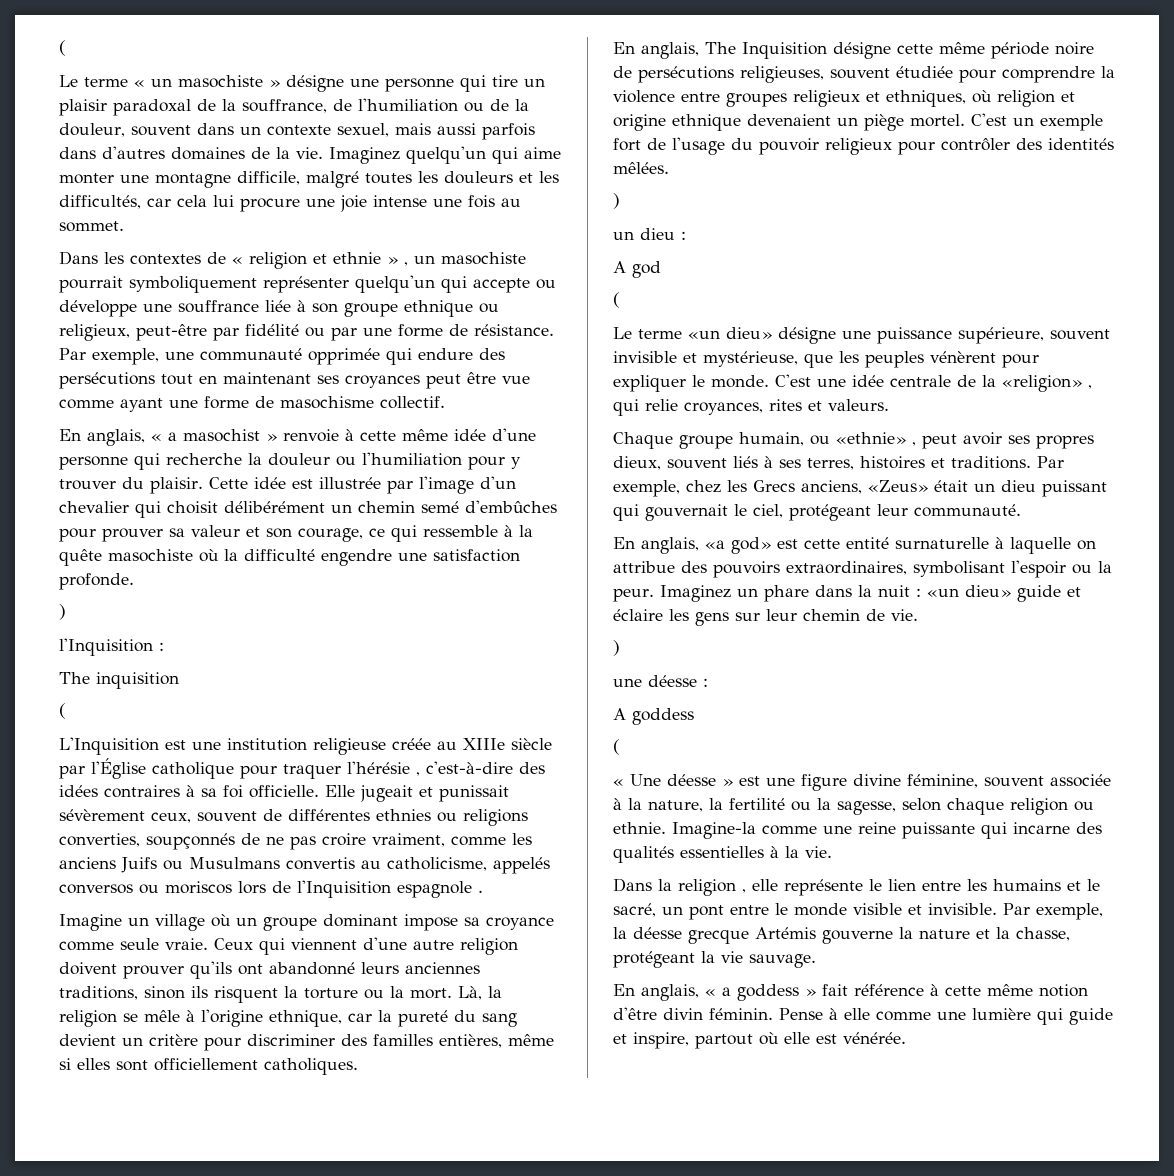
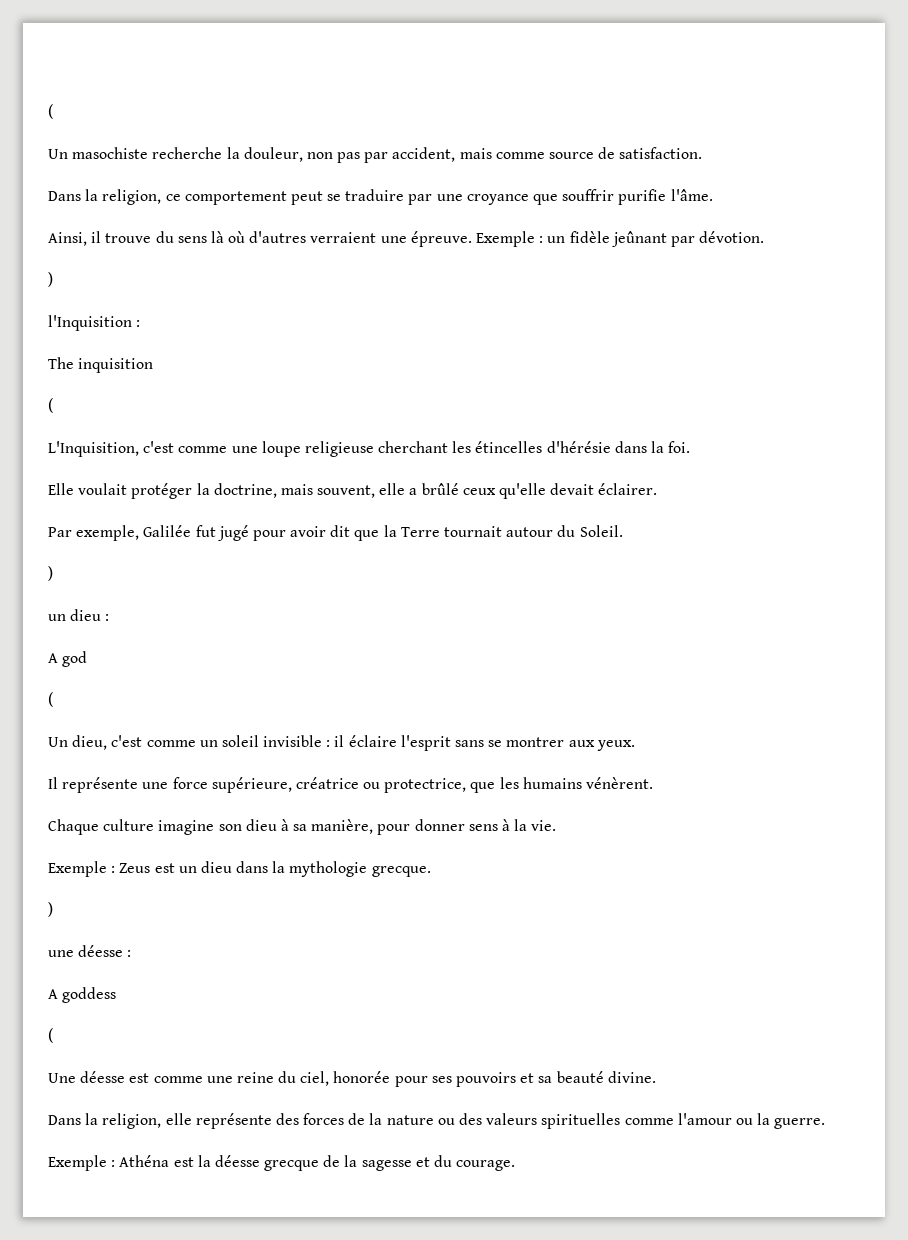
[59,40,66,56] [59,75,545,92] [59,98,529,116] [59,123,535,140] [59,146,561,164] [59,171,559,188] [59,195,521,212] [59,221,124,232] [59,251,526,269] [59,275,556,293] [59,300,499,317] [59,324,554,341] [59,348,505,365] [59,372,530,389] [59,396,445,412] [59,428,536,446] [59,452,521,470] [59,476,516,494] [59,500,557,518] [59,525,533,542] [59,549,520,566] [59,573,134,590] ( // Le terme « un masochiste » désigne une personne qui tire un plaisir paradoxal de la souffrance, de l'humiliation ou de la douleur, souvent dans un contexte sexuel, mais aussi parfois dans d'autres domaines de la vie. Imaginez quelqu'un qui aime monter une montagne difficile, malgré toutes les douleurs et les difficultés, car cela lui procure une joie intense une fois au sommet. // Dans les contextes de « religion et ethnie » , un masochiste pourrait symboliquement représenter quelqu'un qui accepte ou développe une souffrance liée à son groupe ethnique ou religieux, peut-être par fidélité ou par une forme de résistance. Par exemple, une communauté opprimée qui endure des persécutions tout en maintenant ses croyances peut être vue comme ayant une forme de masochisme collectif. // En anglais, « a masochist » renvoie à cette même idée d'une personne qui recherche la douleur ou l'humiliation pour y trouver du plaisir. Cette idée est illustrée par l'image d'un chevalier qui choisit délibérément un chemin semé d'embûches pour prouver sa valeur et son courage, ce qui ressemble à la quête masochiste où la difficulté engendre une satisfaction profonde. -> [48,104,53,119] [48,147,703,163] [48,189,713,205] [48,231,765,247] ( // Un masochiste recherche la douleur, non pas par accident, mais comme source de satisfaction. // Dans la religion, ce comportement peut se traduire par une croyance que souffrir purifie l'âme. // Ainsi, il trouve du sens là où d'autres verraient une épreuve. Exemple : un fidèle jeûnant par dévotion.
[59,737,552,755] [59,758,545,779] [59,785,509,802] [59,809,528,826] [59,833,532,850] [59,857,550,874] [59,880,483,898] [59,914,554,931] [59,937,518,955] [59,961,480,979] [59,986,502,1003] [59,1009,517,1027] [59,1034,554,1051] [59,1058,358,1075] [613,42,1094,59] [613,66,1115,83] [613,90,1075,107] [613,113,1103,131] [613,137,1114,155] [613,162,669,174] L'Inquisition est une institution religieuse créée au XIIIe siècle par l'Église catholique pour traquer l'hérésie , c'est-à-dire des idées contraires à sa foi officielle. Elle jugeait et punissait sévèrement ceux, souvent de différentes ethnies ou religions converties, soupçonnés de ne pas croire vraiment, comme les anciens Juifs ou Musulmans convertis au catholicisme, appelés conversos ou moriscos lors de l'Inquisition espagnole . // Imagine un village où un groupe dominant impose sa croyance comme seule vraie. Ceux qui viennent d'une autre religion doivent prouver qu'ils ont abandonné leurs anciennes traditions, sinon ils risquent la torture ou la mort. Là, la religion se mêle à l'origine ethnique, car la pureté du sang devient un critère pour discriminer des familles entières, même si elles sont officiellement catholiques. // En anglais, The Inquisition désigne cette même période noire de persécutions religieuses, souvent étudiée pour comprendre la violence entre groupes religieux et ethniques, où religion et origine ethnique devenaient un piège mortel. C'est un exemple fort de l'usage du pouvoir religieux pour contrôler des identités mêlées. -> [48,441,691,457] [48,483,658,499] [48,525,623,541] L'Inquisition, c'est comme une loupe religieuse cherchant les étincelles d'hérésie dans la foi. // Elle voulait protéger la doctrine, mais souvent, elle a brûlé ceux qu'elle devait éclairer. // Par exemple, Galilée fut jugé pour avoir dit que la Terre tournait autour du Soleil.
[613,327,1110,344] [613,351,1039,368] [613,374,1092,392] [613,399,889,416] [613,432,1094,449] [613,456,1064,470] [613,480,1107,497] [613,504,1021,521] [613,537,1096,554] [613,560,1112,578] [613,585,1081,602] [613,609,918,626] Le terme «un dieu» désigne une puissance supérieure, souvent invisible et mystérieuse, que les peuples vénèrent pour expliquer le monde. C'est une idée centrale de la «religion» , qui relie croyances, rites et valeurs. // Chaque groupe humain, ou «ethnie» , peut avoir ses propres dieux, souvent liés à ses terres, histoires et traditions. Par exemple, chez les Grecs anciens, «Zeus» était un dieu puissant qui gouvernait le ciel, protégeant leur communauté. // En anglais, «a god» est cette entité surnaturelle à laquelle on attribue des pouvoirs extraordinaires, symbolisant l'espoir ou la peur. Imaginez un phare dans la nuit : «un dieu» guide et éclaire les gens sur leur chemin de vie. -> [48,735,635,751] [48,777,654,793] [48,819,557,835] [48,861,431,877] Un dieu, c'est comme un soleil invisible : il éclaire l'esprit sans se montrer aux yeux. // Il représente une force supérieure, créatrice ou protectrice, que les humains vénèrent. // Chaque culture imagine son dieu à sa manière, pour donner sens à la vie. // Exemple : Zeus est un dieu dans la mythologie grecque.
[613,779,624,786] « -> (53, 1035) none
[722,774,1111,791] [613,798,1094,815] [613,822,1102,839] [613,846,832,863] [613,878,1100,896] [613,903,1103,920] [613,927,1070,944] [613,951,816,968] [613,984,1088,1001] [613,1007,1113,1025] [613,1032,906,1049] » est une figure divine féminine, souvent associée à la nature, la fertilité ou la sagesse, selon chaque religion ou ethnie. Imagine-la comme une reine puissante qui incarne des qualités essentielles à la vie. // Dans la religion , elle représente le lien entre les humains et le sacré, un pont entre le monde visible et invisible. Par exemple, la déesse grecque Artémis gouverne la nature et la chasse, protégeant la vie sauvage. // En anglais, « a goddess » fait référence à cette même notion d'être divin féminin. Pense à elle comme une lumière qui guide et inspire, partout où elle est vénérée. -> [129,1071,656,1087] [48,1113,826,1129] [48,1155,516,1171] est comme une reine du ciel, honorée pour ses pouvoirs et sa beauté divine. // Dans la religion, elle représente des forces de la nature ou des valeurs spirituelles comme l'amour ou la guerre. // Exemple : Athéna est la déesse grecque de la sagesse et du courage.

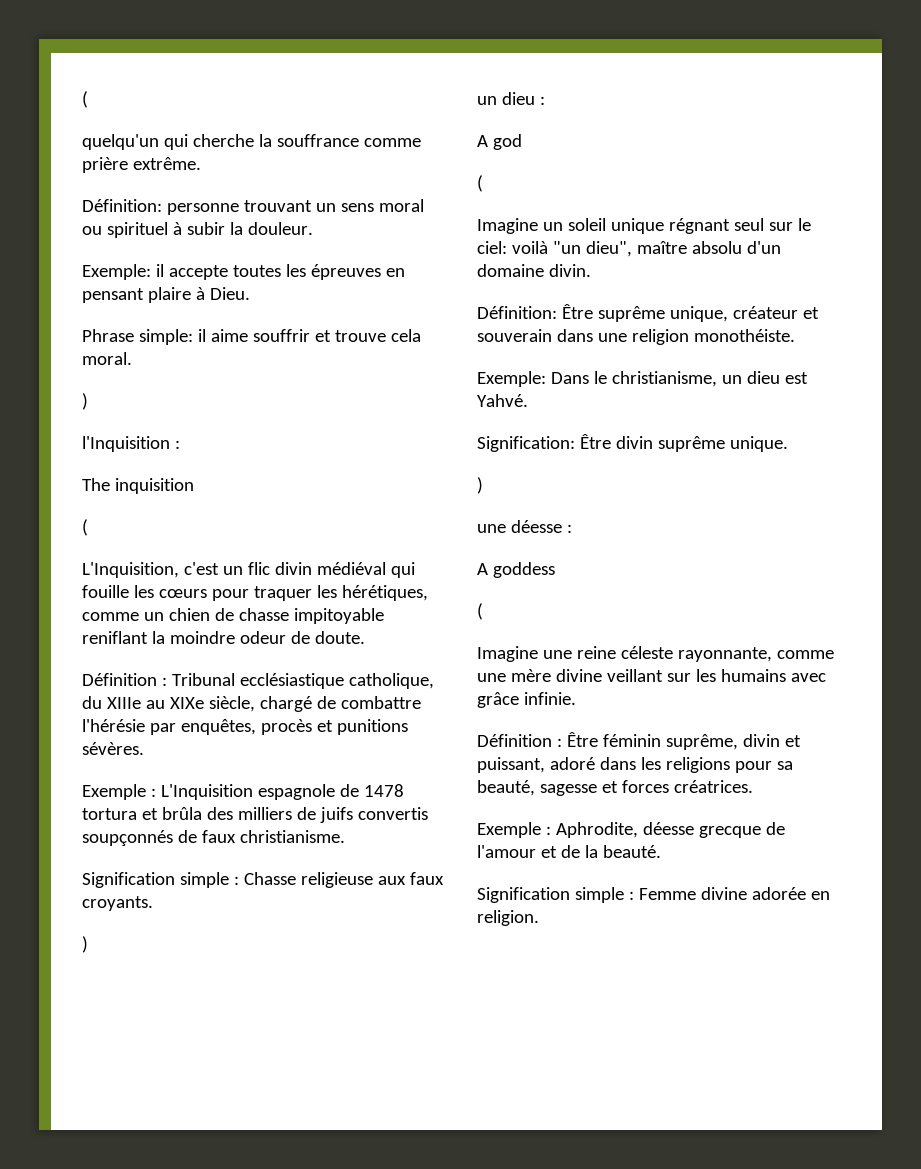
[48,104,53,119] [48,147,703,163] [48,189,713,205] [48,231,765,247] ( // Un masochiste recherche la douleur, non pas par accident, mais comme source de satisfaction. // Dans la religion, ce comportement peut se traduire par une croyance que souffrir purifie l'âme. // Ainsi, il trouve du sens là où d'autres verraient une épreuve. Exemple : un fidèle jeûnant par dévotion. -> [82,91,88,108] [82,134,421,150] [82,157,201,173] [82,199,424,215] [82,222,313,238] [82,264,405,280] [82,287,250,303] [82,329,421,345] [82,352,132,365] ( // quelqu'un qui cherche la souffrance comme prière extrême. // Définition: personne trouvant un sens moral ou spirituel à subir la douleur. // Exemple: il accepte toutes les épreuves en pensant plaire à Dieu. // Phrase simple: il aime souffrir et trouve cela moral.
[178,441,691,457] [48,483,658,499] [48,525,623,541] comme une loupe religieuse cherchant les étincelles d'hérésie dans la foi. // Elle voulait protéger la doctrine, mais souvent, elle a brûlé ceux qu'elle devait éclairer. // Par exemple, Galilée fut jugé pour avoir dit que la Terre tournait autour du Soleil. -> [222,562,415,578] [82,585,428,601] [82,608,384,624] [82,631,365,644] [82,673,434,689] [82,696,421,712] [82,719,408,735] [82,742,144,755] [82,784,404,800] [82,807,428,823] [82,830,345,846] [82,872,444,888] [82,896,153,911] un flic divin médiéval qui fouille les cœurs pour traquer les hérétiques, comme un chien de chasse impitoyable reniflant la moindre odeur de doute. // Définition : Tribunal ecclésiastique catholique, du XIIIe au XIXe siècle, chargé de combattre l'hérésie par enquêtes, procès et punitions sévères. // Exemple : L'Inquisition espagnole de 1478 tortura et brûla des milliers de juifs convertis soupçonnés de faux christianisme. // Signification simple : Chasse religieuse aux faux croyants.
[48,735,635,751] [48,777,654,793] [48,819,557,835] [48,861,431,877] Un dieu, c'est comme un soleil invisible : il éclaire l'esprit sans se montrer aux yeux. // Il représente une force supérieure, créatrice ou protectrice, que les humains vénèrent. // Chaque culture imagine son dieu à sa manière, pour donner sens à la vie. // Exemple : Zeus est un dieu dans la mythologie grecque. -> [477,218,811,234] [477,241,781,257] [477,264,591,277] [477,304,819,322] [477,329,795,345] [477,371,808,387] [477,394,528,407] [477,434,788,452] Imagine un soleil unique régnant seul sur le ciel: voilà "un dieu", maître absolu d'un domaine divin. // Définition: Être suprême unique, créateur et souverain dans une religion monothéiste. // Exemple: Dans le christianisme, un dieu est Yahvé. // Signification: Être divin suprême unique.
[48,1071,656,1087] [48,1113,826,1129] [48,1155,516,1171] Une déesse est comme une reine du ciel, honorée pour ses pouvoirs et sa beauté divine. // Dans la religion, elle représente des forces de la nature ou des valeurs spirituelles comme l'amour ou la guerre. // Exemple : Athéna est la déesse grecque de la sagesse et du courage. -> [477,646,834,662] [477,669,826,682] [477,692,576,708] [477,732,801,750] [477,757,793,773] [477,780,753,796] [477,822,785,838] [477,845,661,858] [477,887,830,903] [477,910,539,926] Imagine une reine céleste rayonnante, comme une mère divine veillant sur les humains avec grâce infinie. // Définition : Être féminin suprême, divin et puissant, adoré dans les religions pour sa beauté, sagesse et forces créatrices. // Exemple : Aphrodite, déesse grecque de l'amour et de la beauté. // Signification simple : Femme divine adorée en religion.

